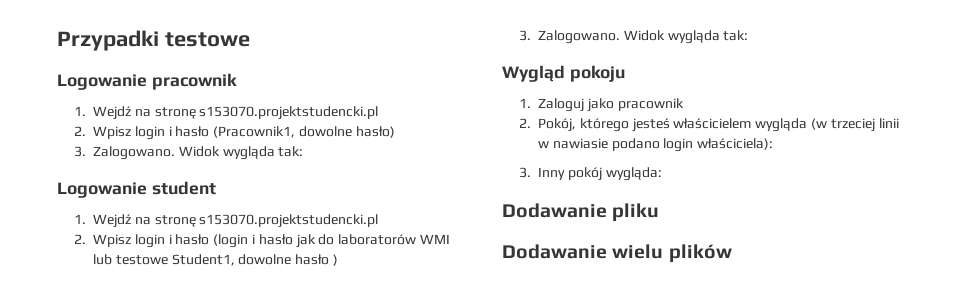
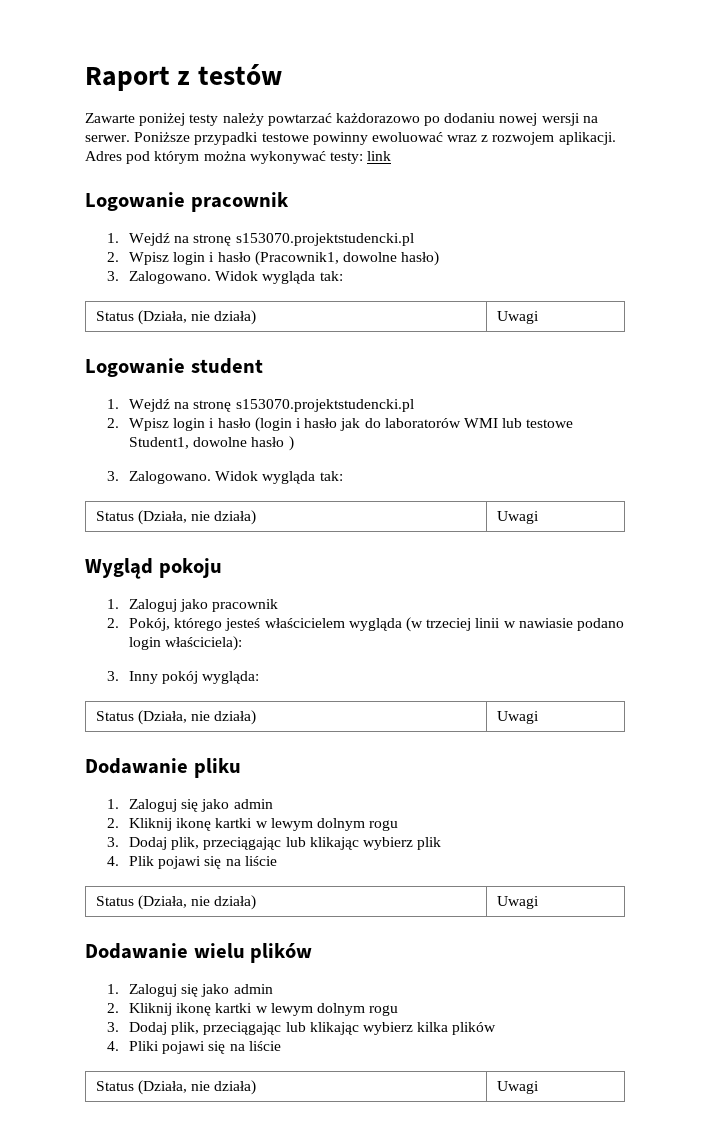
[57,30,250,51] Przypadki testowe -> [85,64,282,91] [85,113,598,126] [85,132,616,145] [85,151,392,164] Raport z testów // Zawarte poniżej testy należy powtarzać każdorazowo po dodaniu nowej wersji na serwer. Poniższe przypadki testowe powinny ewoluować wraz z rozwojem aplikacji. Adres pod którym można wykonywać testy: link
(304, 151) none -> [95,310,257,325] [496,311,539,324] // Status (Działa, nie działa) | Uwagi
(749, 35) none -> [95,510,257,525] [496,511,539,524] // Status (Działa, nie działa) | Uwagi
[502,203,660,222] [502,244,732,263] // Dodawanie pliku // Dodawanie wielu plików -> [95,710,257,725] [496,711,539,724] [85,758,241,778] [107,799,273,812] [107,818,399,831] [107,837,442,850] [107,856,277,869] [95,895,257,910] [496,896,539,909] [85,943,313,963] [107,984,273,997] [107,1003,399,1016] [107,1022,497,1035] [107,1041,281,1054] [95,1080,257,1095] [496,1081,539,1094] // Status (Działa, nie działa) | Uwagi // Dodawanie pliku // 1. Zaloguj się jako admin // 2. Kliknij ikonę kartki w lewym dolnym rogu // 3. Dodaj plik, przeciągając lub klikając wybierz plik // 4. Plik pojawi się na liście // Status (Działa, nie działa) | Uwagi // Dodawanie wielu plików // 1. Zaloguj się jako admin // 2. Kliknij ikonę kartki w lewym dolnym rogu // 3. Dodaj plik, przeciągając lub klikając wybierz kilka plików // 4. Pliki pojawi się na liście // Status (Działa, nie działa) | Uwagi

